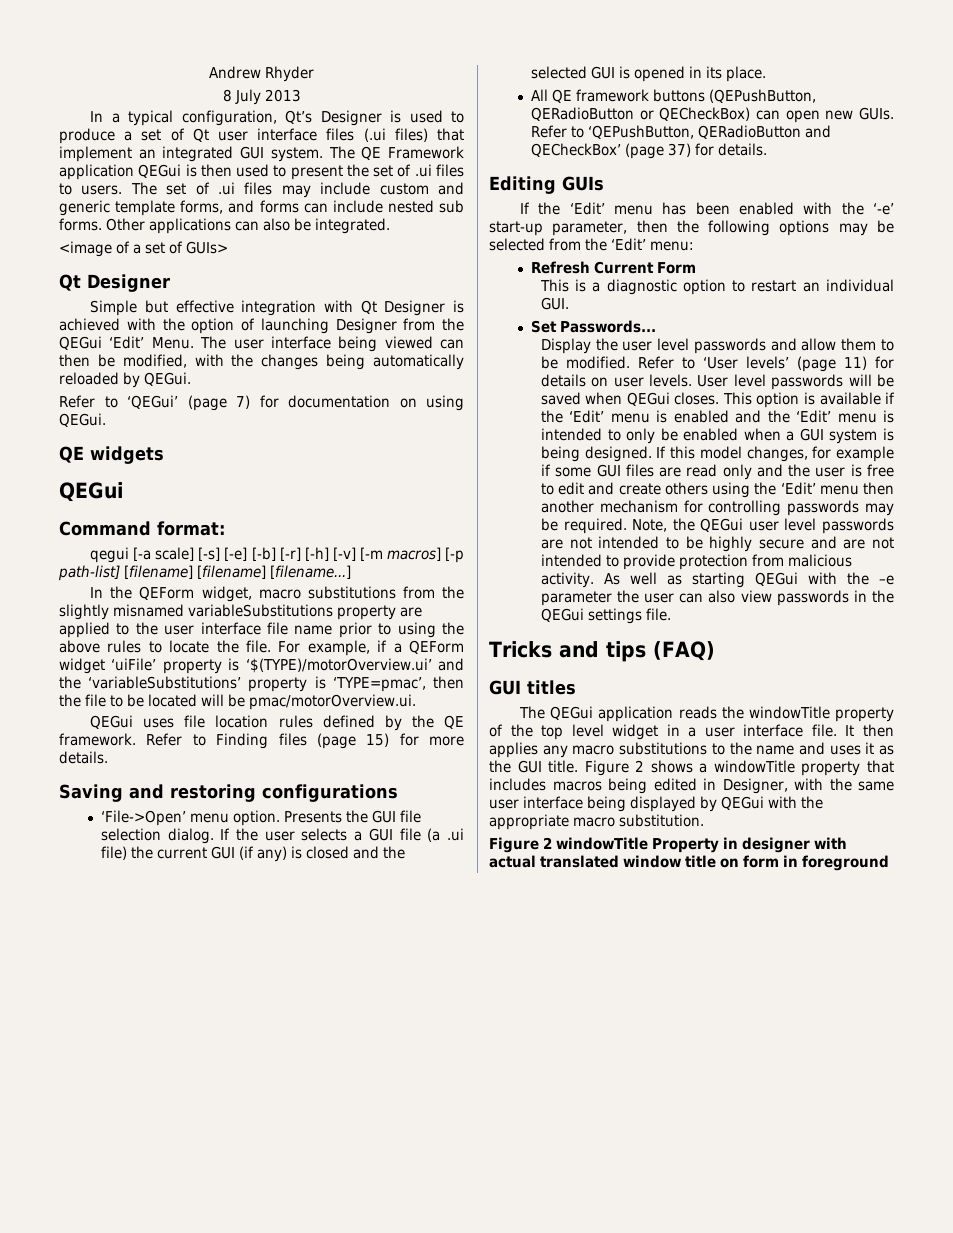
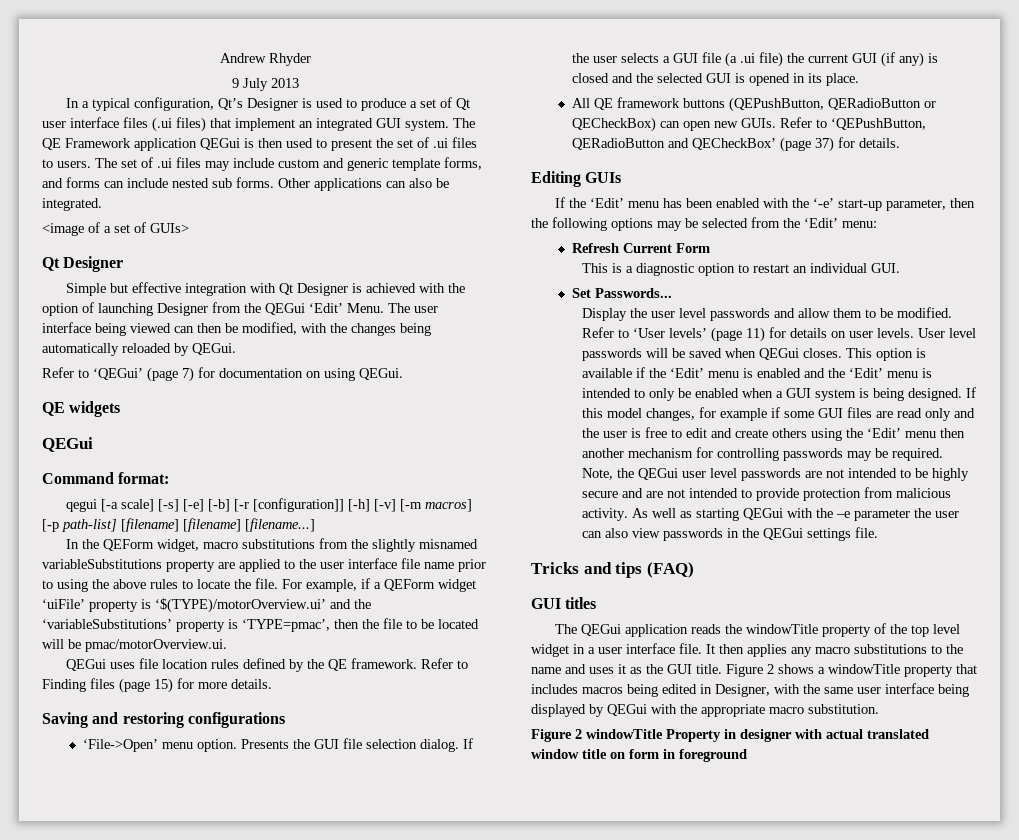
[222,89,232,102] 8 -> [231,78,239,88] 9
[279,547,301,561] [-r] -> [233,498,344,512] [-r [configuration]]

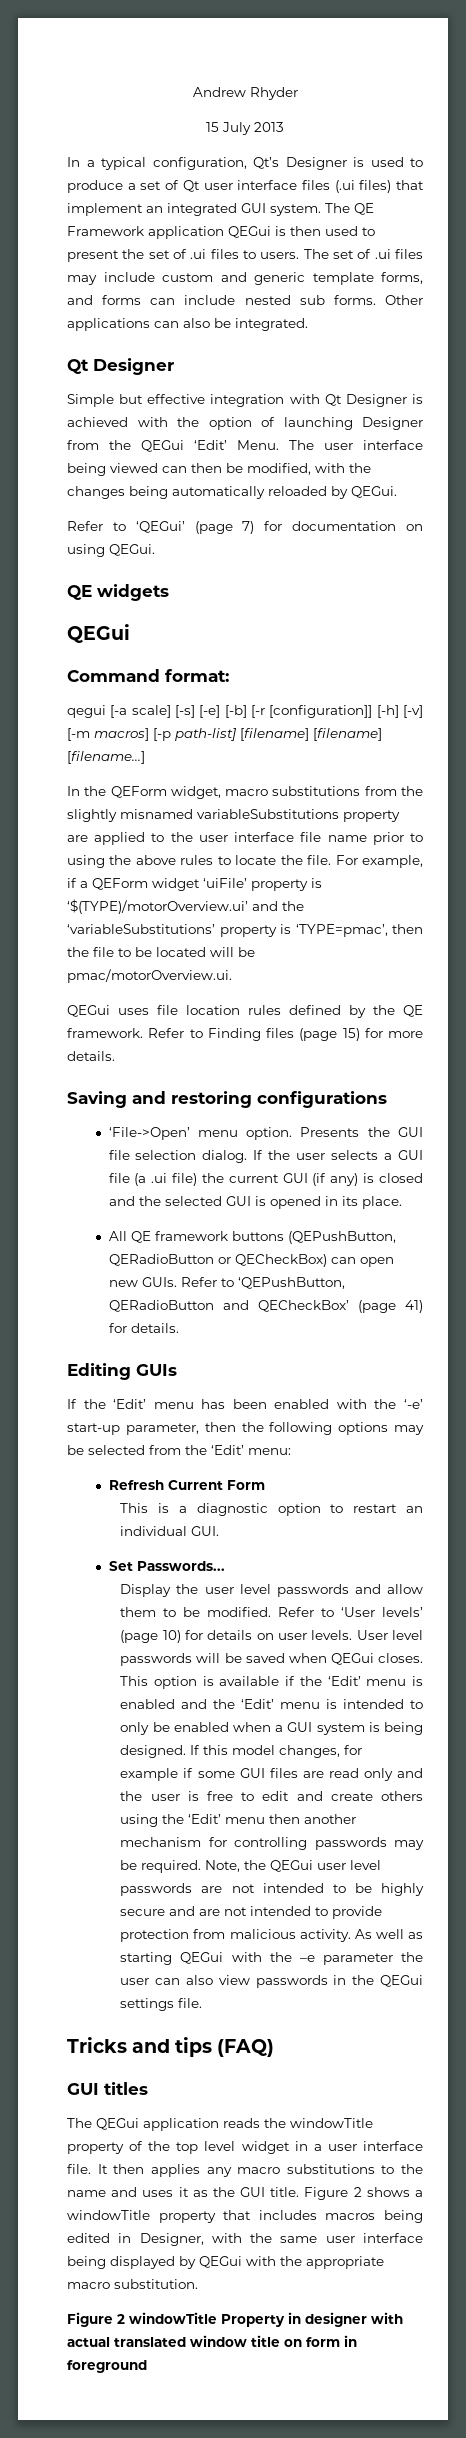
[231,78,239,88] 9 -> [206,122,219,132] 15
[42,222,189,236] // <image of a set of GUIs> -> (308, 324) none
[815,137,835,152] 37) -> [405,1300,423,1313] 41)
[745,327,765,342] 11) -> [162,1630,181,1643] 10)

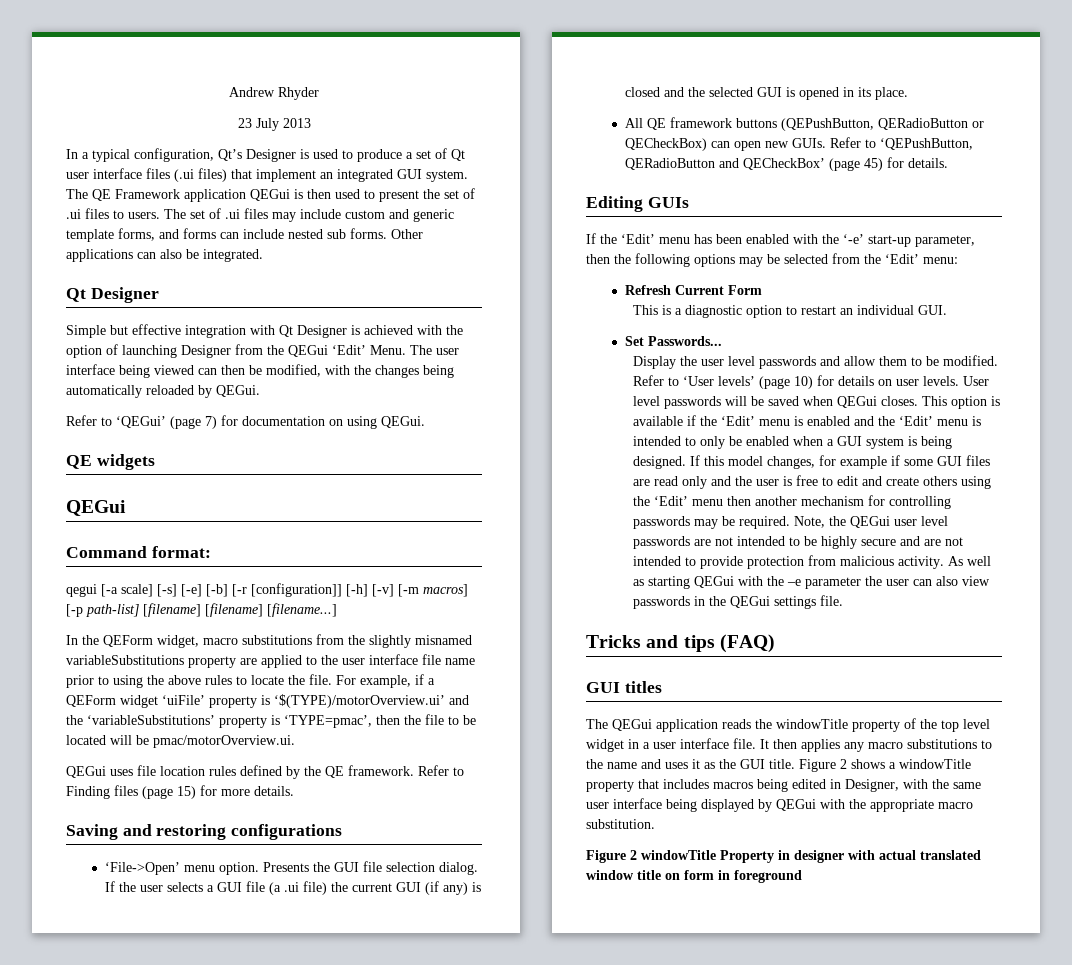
[206,122,219,132] 15 -> [237,118,252,128] 23
[405,1300,423,1313] 41) -> [863,158,883,171] 45)

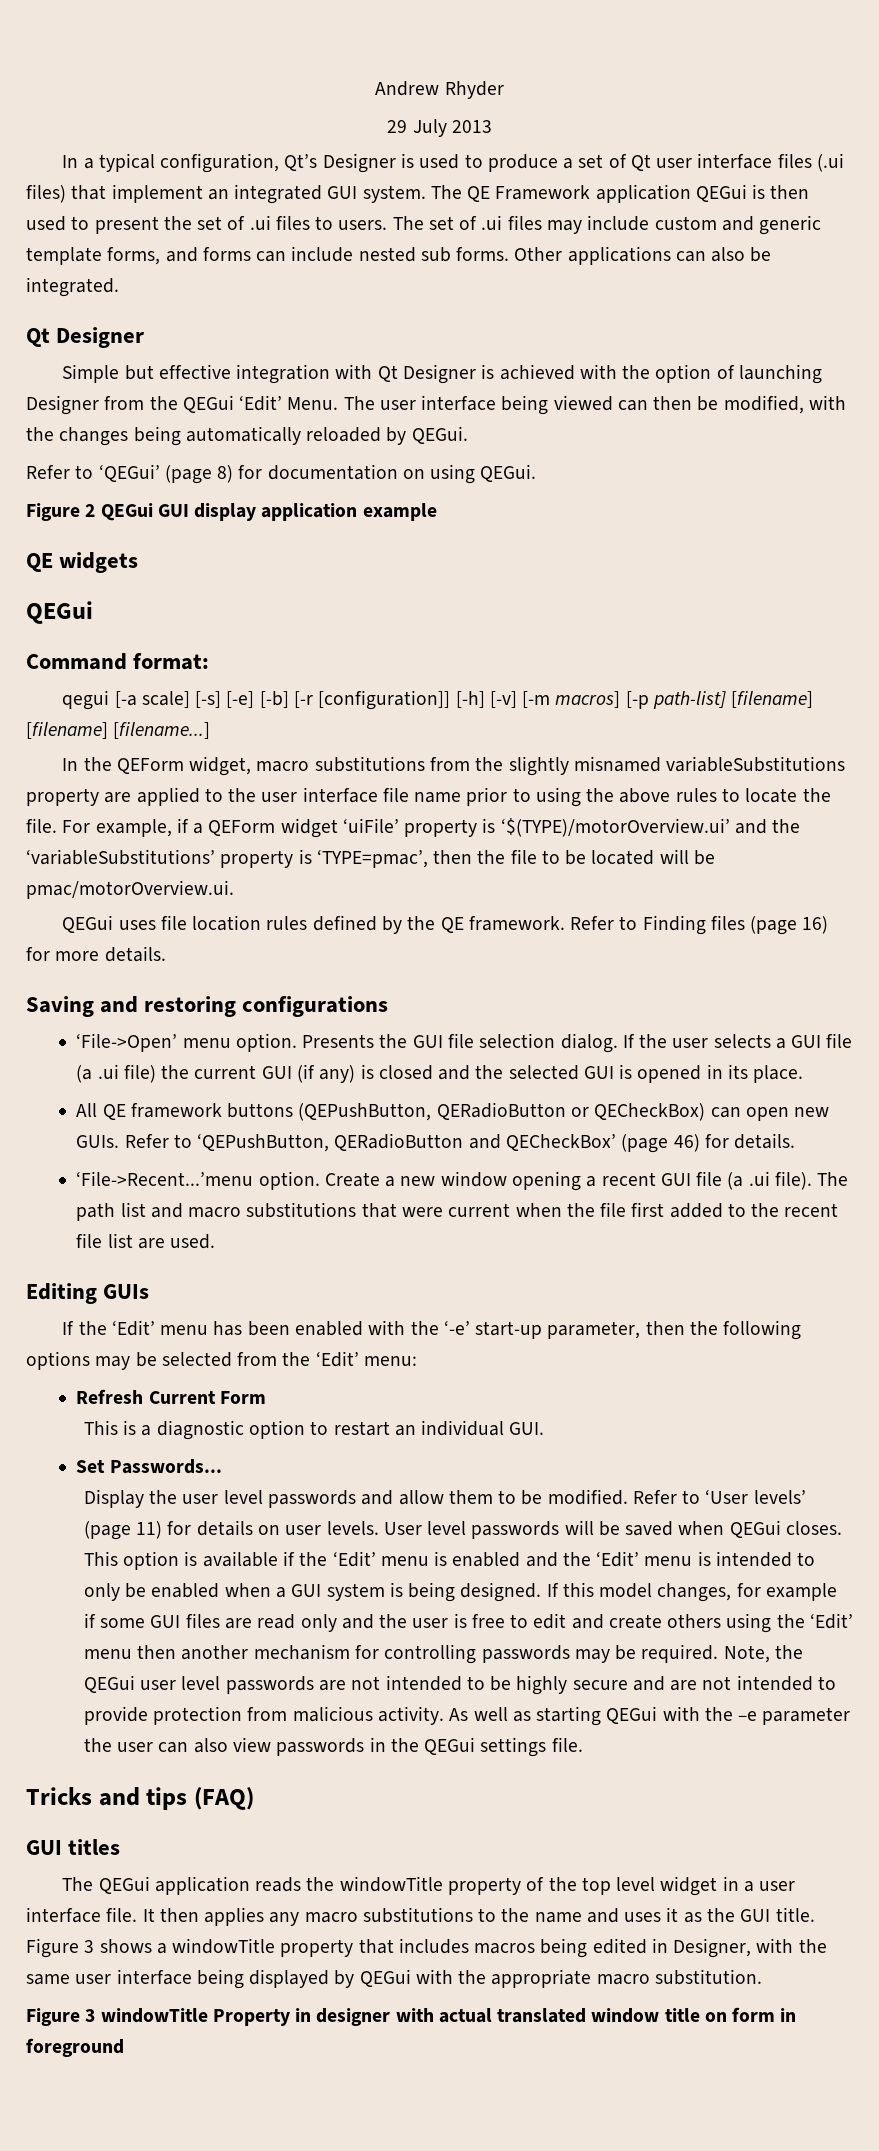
[237,118,252,128] 23 -> [387,120,408,133] 29
[205,416,217,429] 7) -> [217,465,234,483] 8)
(425, 422) none -> [26,503,437,521] // Figure 2 QEGui GUI display application example
[177,786,196,799] 15) -> [802,916,829,934] 16)
[863,158,883,171] 45) -> [673,1134,700,1152] 46)
(948, 163) none -> [76,1171,849,1191] [76,1202,839,1221] [76,1233,216,1249] // ‘File->Recent...’menu option. Create a new window opening a recent GUI file (a .ui file). The path list and macro substitutions that were current when the file first added to the recent file list are used.
[793,376,813,389] 10) -> [136,1521,163,1539] 11)
[840,759,847,769] 2 -> [84,1940,95,1953] 3
[630,850,637,860] 2 -> [85,2009,96,2022] 3

